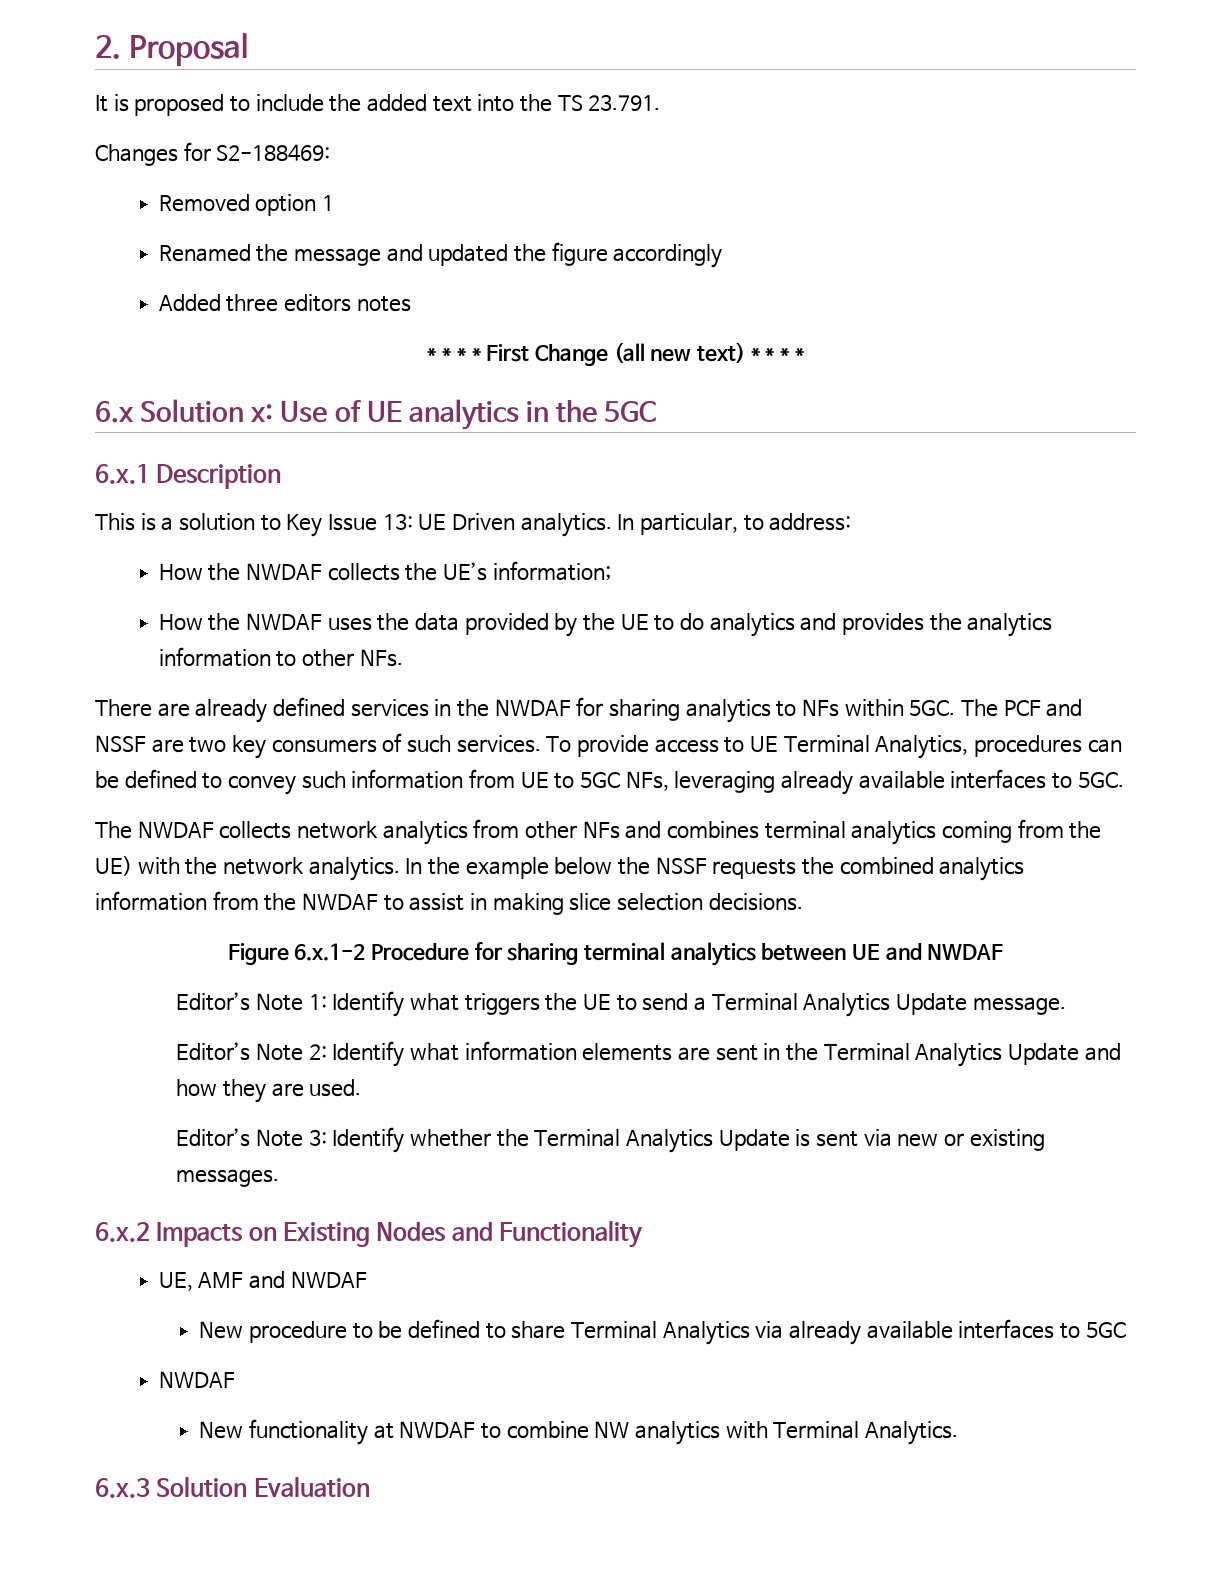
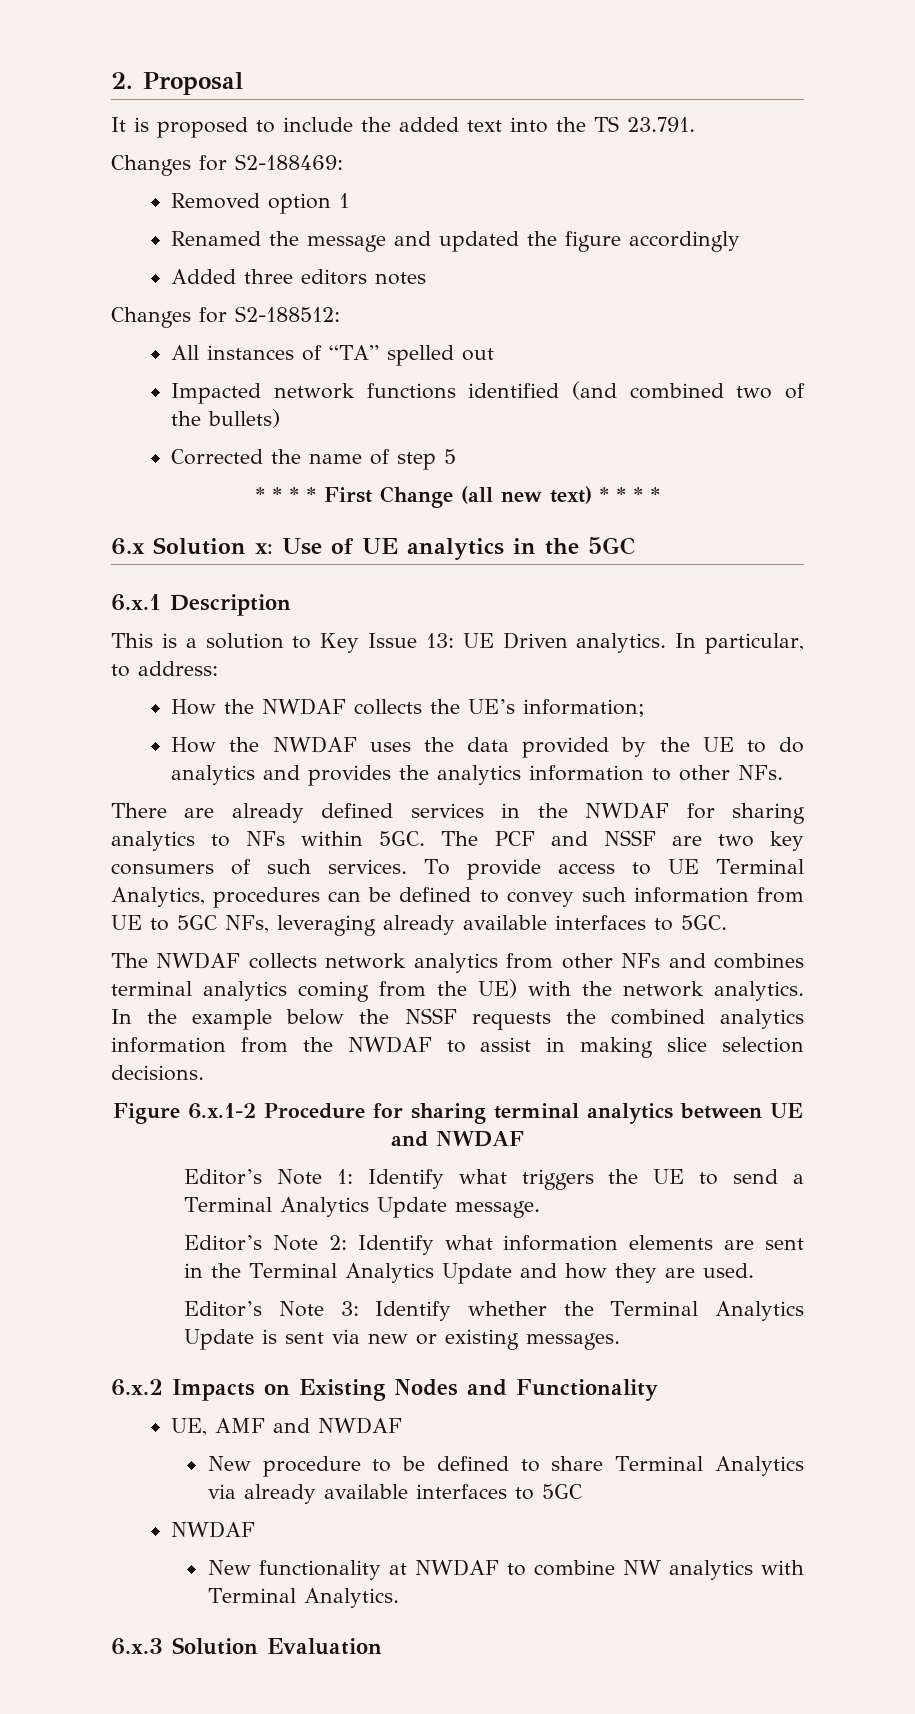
(411, 304) none -> [111,306,340,328] [171,345,495,366] [171,381,805,404] [171,409,281,428] [171,449,457,470] // Changes for S2-188512: // All instances of “TA” spelled out // Impacted network functions identified (and combined two of the bullets) // Corrected the name of step 5

